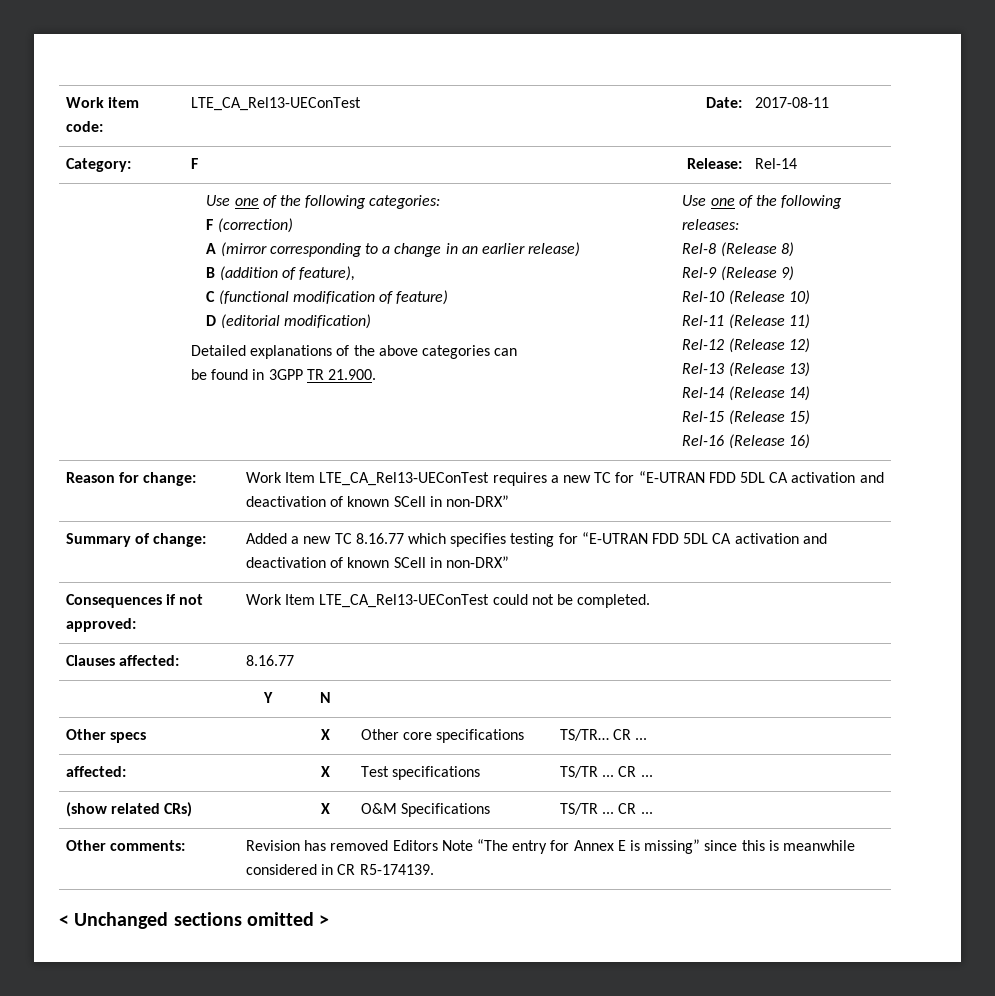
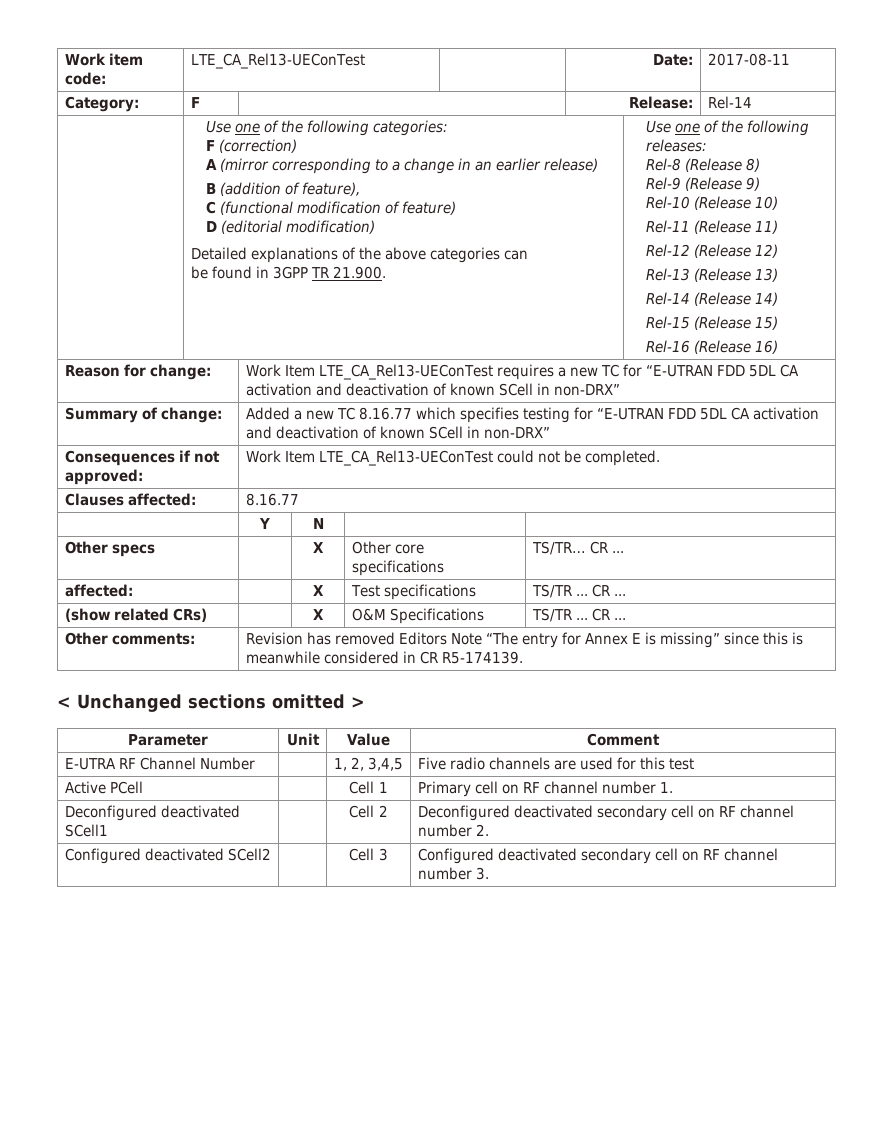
(330, 920) none -> [128,734,208,746] [286,733,320,746] [347,733,390,746] [587,733,660,746] [64,757,255,770] [333,757,404,771] [417,757,695,770] [64,781,143,794] [349,781,388,794] [417,781,674,797] [64,805,240,821] [64,824,108,837] [349,805,388,818] [417,805,795,821] [417,824,489,837] [64,848,271,864] [349,848,388,861] [417,848,779,864] [417,867,489,880] // Parameter | Unit | Value | Comment // E-UTRA RF Channel Number | | 1, 2, 3,4,5 | Five radio channels are used for this test // Active PCell | | Cell 1 | Primary cell on RF channel number 1. // Deconfigured deactivated SCell1 | | Cell 2 | Deconfigured deactivated secondary cell on RF channel number 2. // Configured deactivated SCell2 | | Cell 3 | Configured deactivated secondary cell on RF channel number 3.

